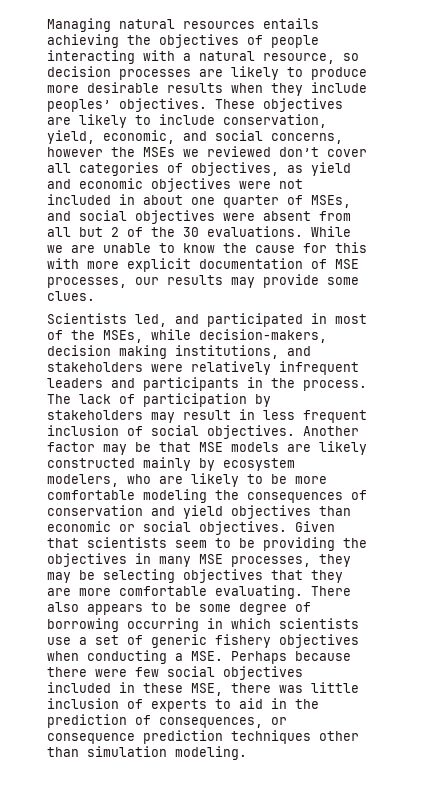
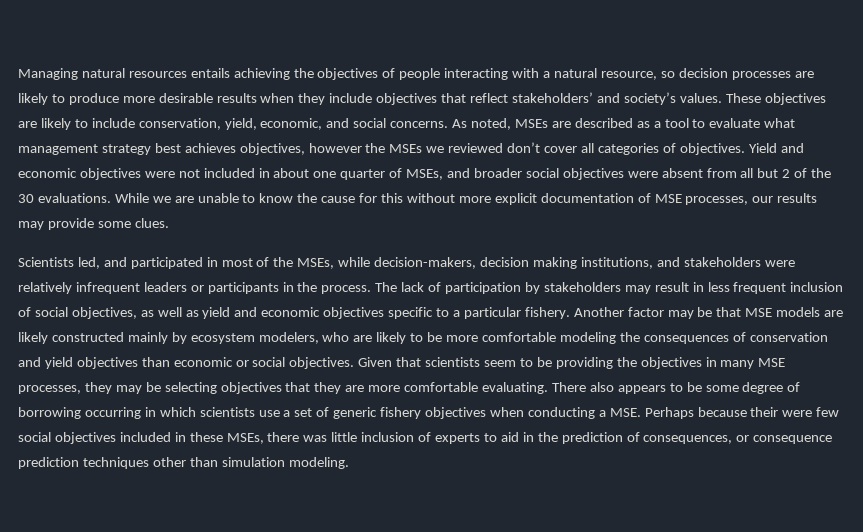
[47,98,207,112] peoples’ objectives. -> [376,92,722,105] objectives that reflect stakeholders’ and society’s values.
[271,133,343,144] concerns, -> [390,118,796,130] [18,143,305,155] concerns. As noted, MSEs are described as a tool to evaluate what management strategy best achieves objectives,
[191,162,351,176] objectives, as yield -> [679,143,777,155] objectives. Yield
(71, 216) none -> [473,168,522,178] broader
[47,258,79,269] with -> [406,193,455,203] without
[111,378,135,388] and -> [190,285,204,292] or
[207,425,295,439] objectives. -> [71,307,570,319] objectives, as well as yield and economic objectives specific to a particular fishery.
[47,667,87,677] there -> [750,407,779,417] their
[191,683,223,696] MSE, -> [226,433,264,444] MSEs,

